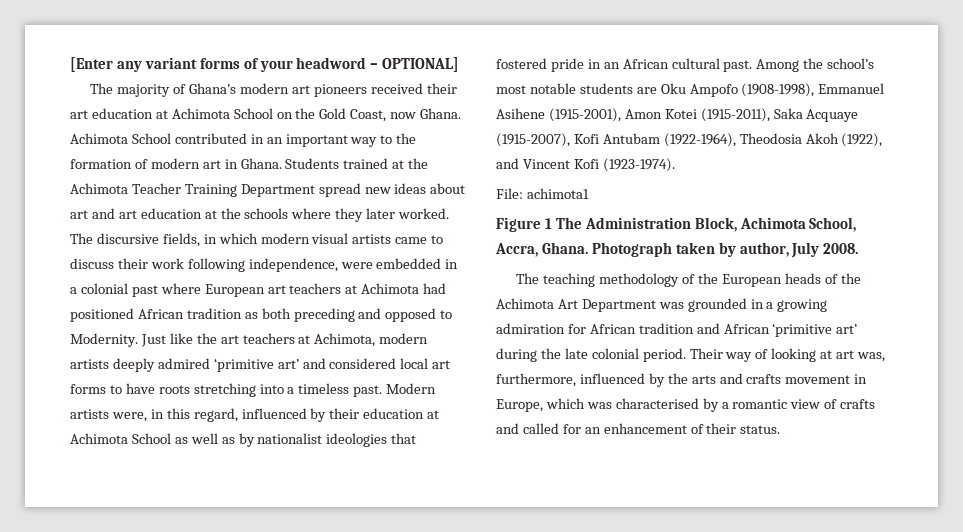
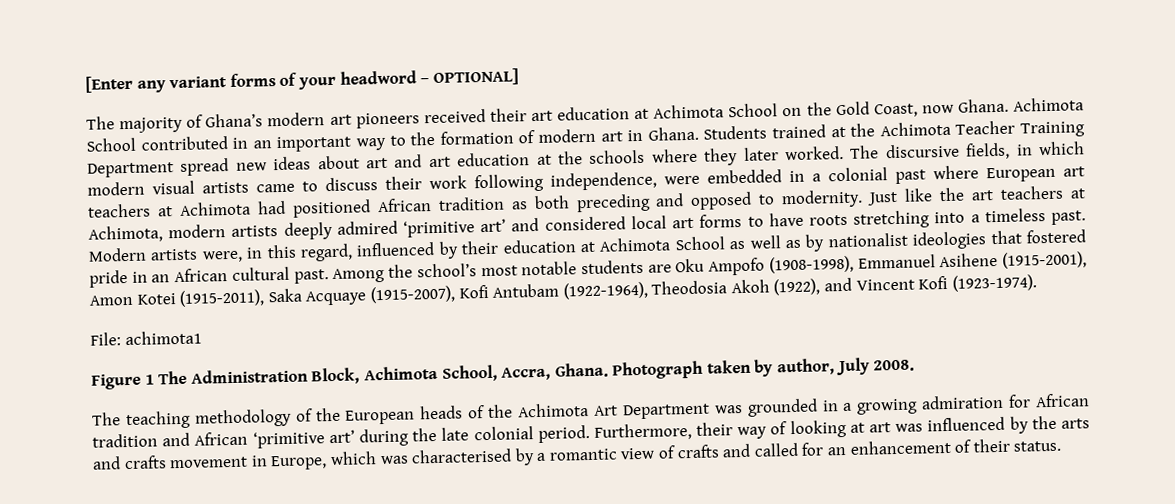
[70,333,138,347] Modernity. -> [781,189,864,209] modernity.
[689,348,723,359] Their -> [593,422,734,441] Furthermore, their
[857,352,886,362] [496,373,576,387] was, furthermore, -> [895,423,924,433] was

